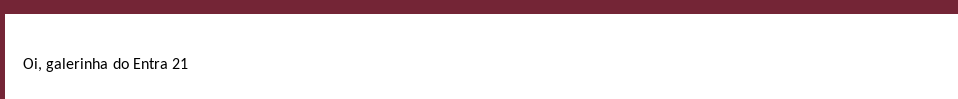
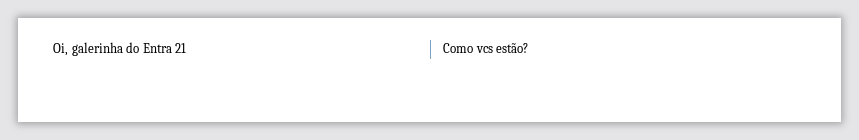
(189, 63) none -> [443,43,529,53] // Como vcs estão?

